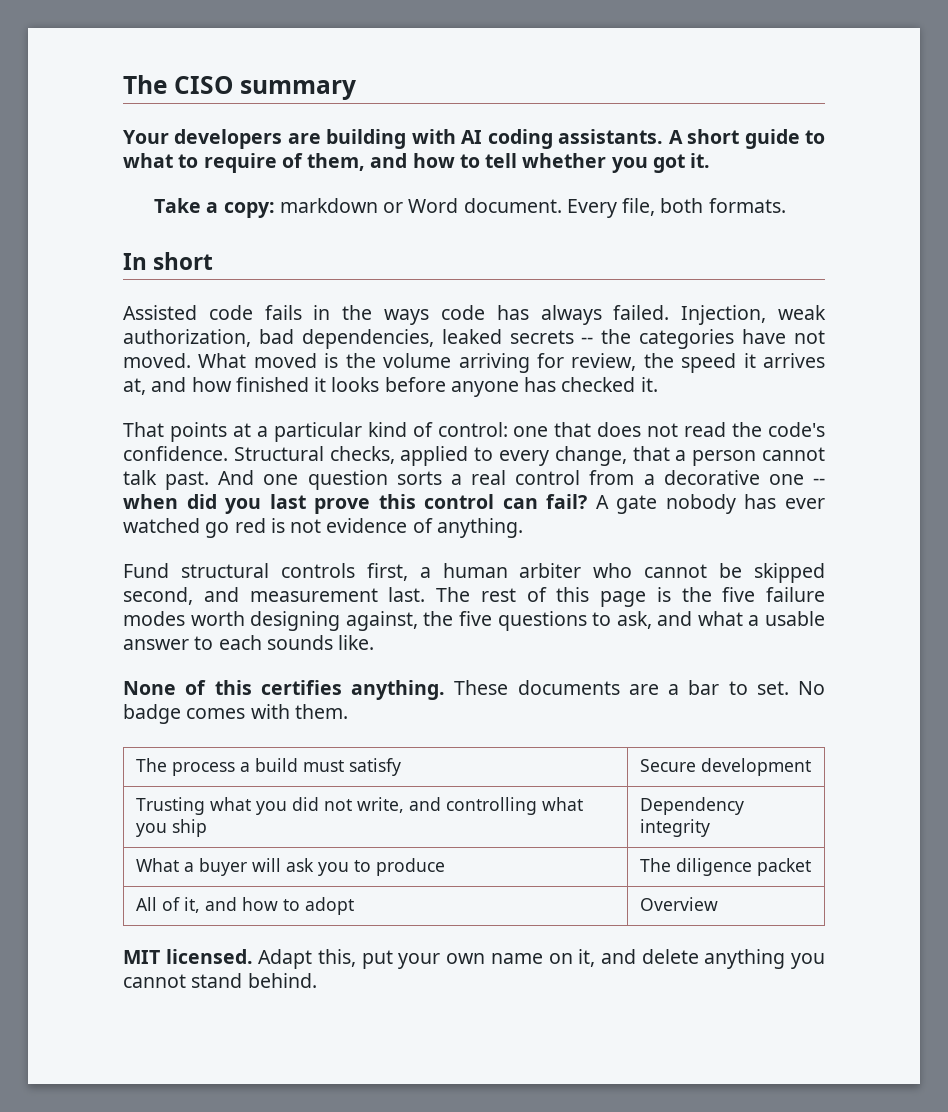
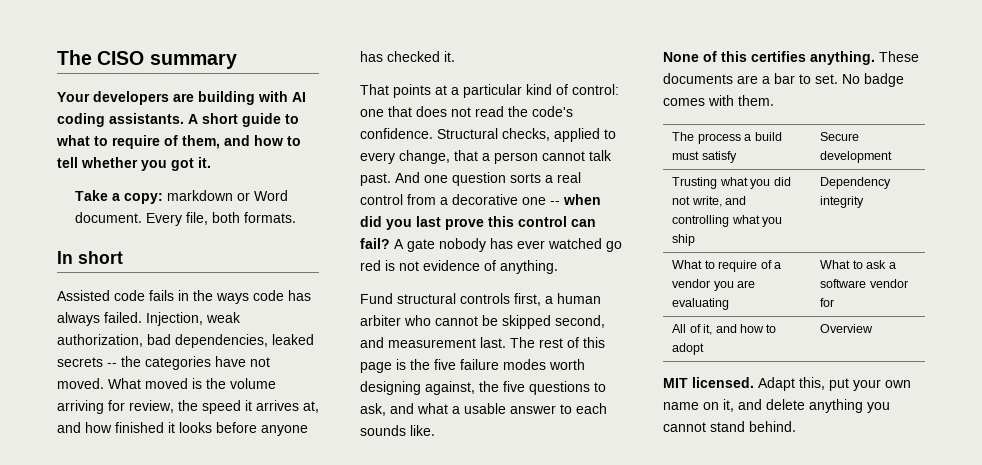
[183,858,445,876] [639,858,811,876] a buyer will ask you to produce | The diligence packet -> [704,260,781,272] [672,279,756,291] [672,298,730,310] [820,260,896,269] [820,279,908,288] [820,298,835,307] to require of a vendor you are evaluating | What to ask a software vendor for

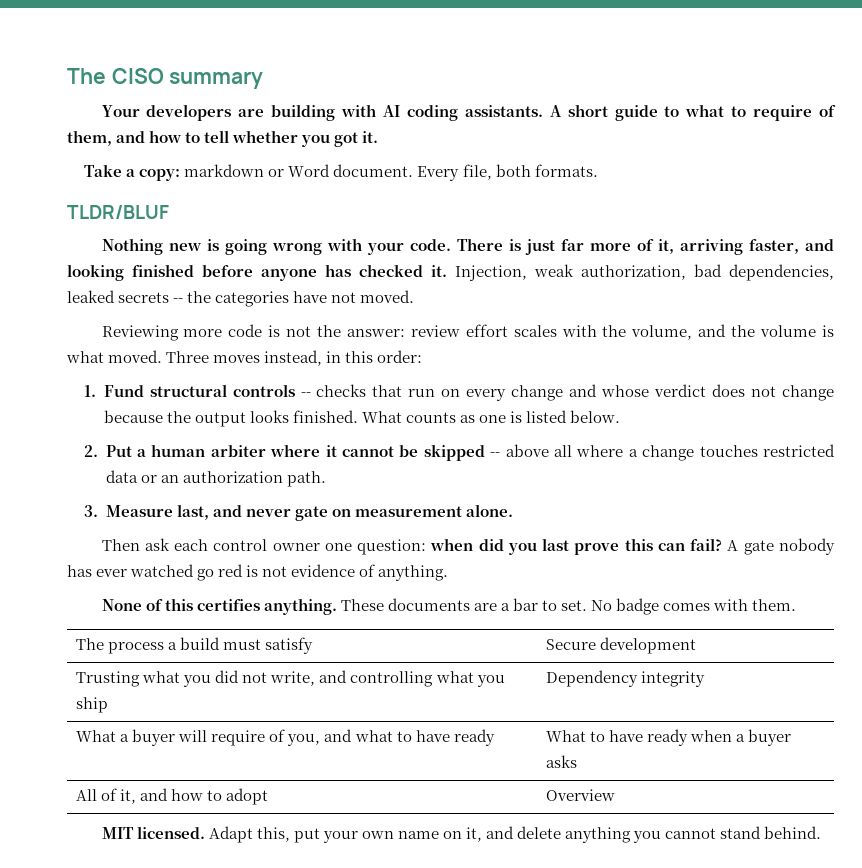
[57,251,123,264] [57,290,311,304] [57,312,142,326] In short // Assisted code fails in the ways code has always failed. -> [67,205,169,219] [101,238,834,255] [67,264,447,281] TLDR/BLUF // Nothing new is going wrong with your code. There is just far more of it, arriving faster, and looking finished before anyone has checked it.
[108,378,276,389] [57,400,319,414] [57,422,308,436] [360,51,455,62] [360,84,619,98] [360,106,573,117] [360,128,616,142] [360,150,612,164] [360,172,581,186] [360,194,560,205] What moved is the volume arriving for review, the speed it arrives at, and how finished it looks before anyone has checked it. // That points at a particular kind of control: one that does not read the code's confidence. Structural checks, applied to every change, that a person cannot talk past. And one question sorts a real control from a decorative one -- -> [101,324,835,341] [66,350,423,366] [84,384,834,401] [103,410,621,427] [84,444,835,461] [105,470,326,487] [84,504,513,521] [101,538,427,555] // Reviewing more code is not the answer: review effort scales with the volume, and the volume is what moved. Three moves instead, in this order: // 1. Fund structural controls -- checks that run on every change and whose verdict does not change because the output looks finished. What counts as one is listed below. // 2. Put a human arbiter where it cannot be skipped -- above all where a change touches restricted data or an authorization path. // 3. Measure last, and never gate on measurement alone. // Then ask each control owner one question:
[518,216,567,227] control -> (653, 544) none
[360,293,601,306] [360,315,605,329] [360,337,605,348] [360,359,585,373] [360,381,606,395] [360,403,607,416] [360,425,435,436] // Fund structural controls first, a human arbiter who cannot be skipped second, and measurement last. The rest of this page is the five failure modes worth designing against, the five questions to ask, and what a usable answer to each sounds like. -> (449, 573) none
[704,260,781,272] [672,279,756,291] [672,298,730,310] [820,260,896,269] [820,279,908,288] [820,298,835,307] to require of a vendor you are evaluating | What to ask a software vendor for -> [120,729,495,746] [546,729,792,746] [546,755,578,768] a buyer will require of you, and what to have ready | What to have ready when a buyer asks

